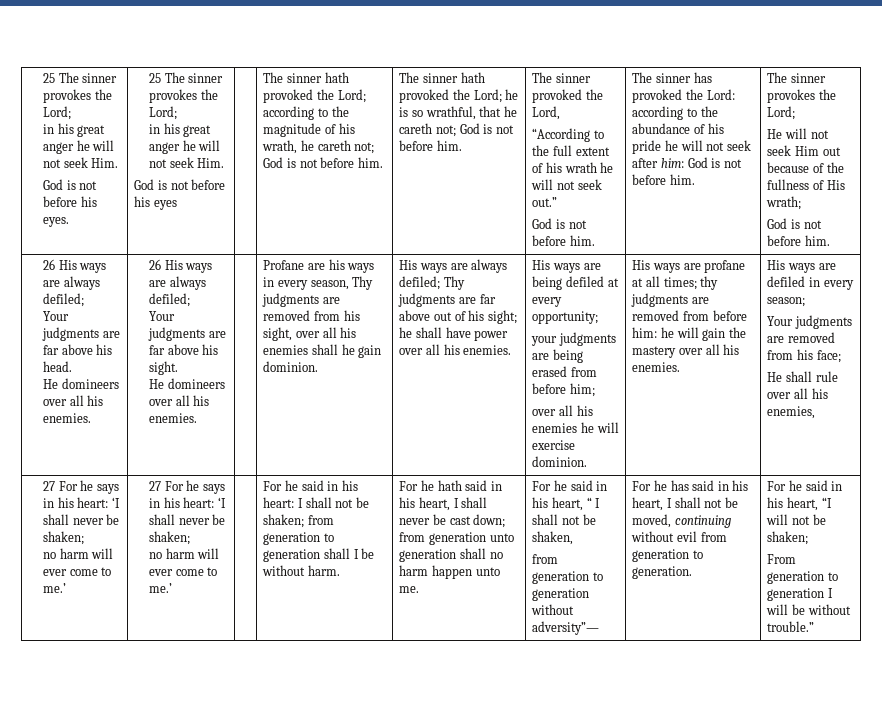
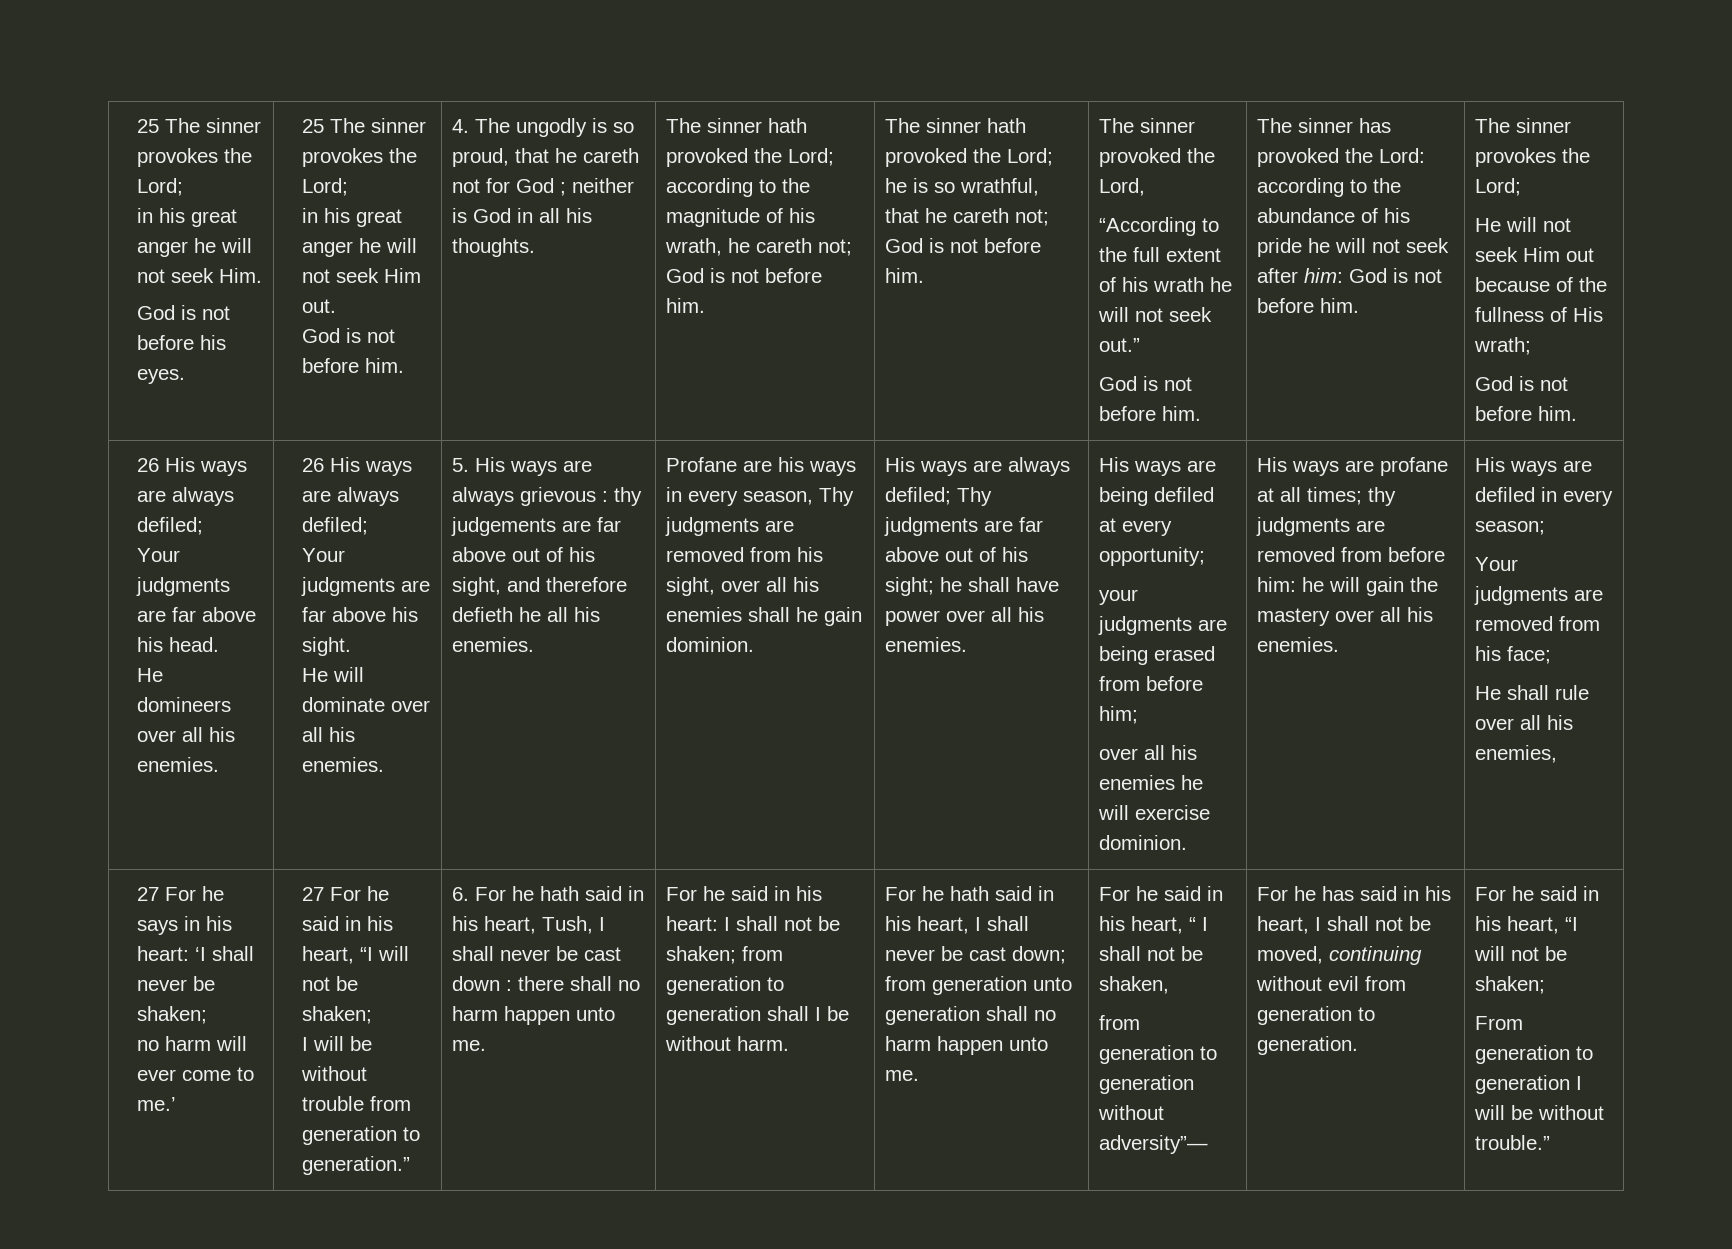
[197,158,225,168] [134,179,226,190] [134,196,177,210] Him. // God is not before his eyes | -> [383,268,421,283] [301,299,336,313] [301,328,395,343] [301,358,404,373] [452,118,635,137] [452,148,640,167] [452,178,635,196] [452,208,593,223] [452,238,536,257] Him out. // God is not before him. | 4. The ungodly is so proud, that he careth not for God ; neither is God in all his thoughts.
[167,378,225,389] [149,395,210,406] [149,413,198,423] domineers over all his enemies. | -> [332,667,364,682] [301,697,430,712] [301,727,355,742] [301,757,384,772] [452,457,593,476] [452,487,643,506] [451,517,622,536] [452,547,596,562] [452,577,628,596] [452,607,601,622] [452,637,535,652] will dominate over all his enemies. | 5. His ways are always grievous : thy judgements are far above out of his sight, and therefore defieth he all his enemies.
[202,484,225,494] [149,497,226,508] [149,514,226,525] [149,531,191,545] [149,548,220,559] [149,567,218,576] [149,583,173,593] says in his heart: ‘I shall never be shaken; // no harm will ever come to me.’ | -> [301,916,393,931] [301,946,409,964] [301,976,358,991] [301,1006,372,1024] [301,1036,372,1051] [300,1066,367,1081] [301,1096,411,1111] [301,1126,420,1145] [301,1156,410,1175] [452,886,645,901] [452,916,606,934] [452,946,622,961] [452,976,641,991] [452,1006,616,1025] [452,1040,487,1051] said in his heart, “I will not be shaken; // I will be without trouble from generation to generation.” | 6. For he hath said in his heart, Tush, I shall never be cast down : there shall no harm happen unto me.

